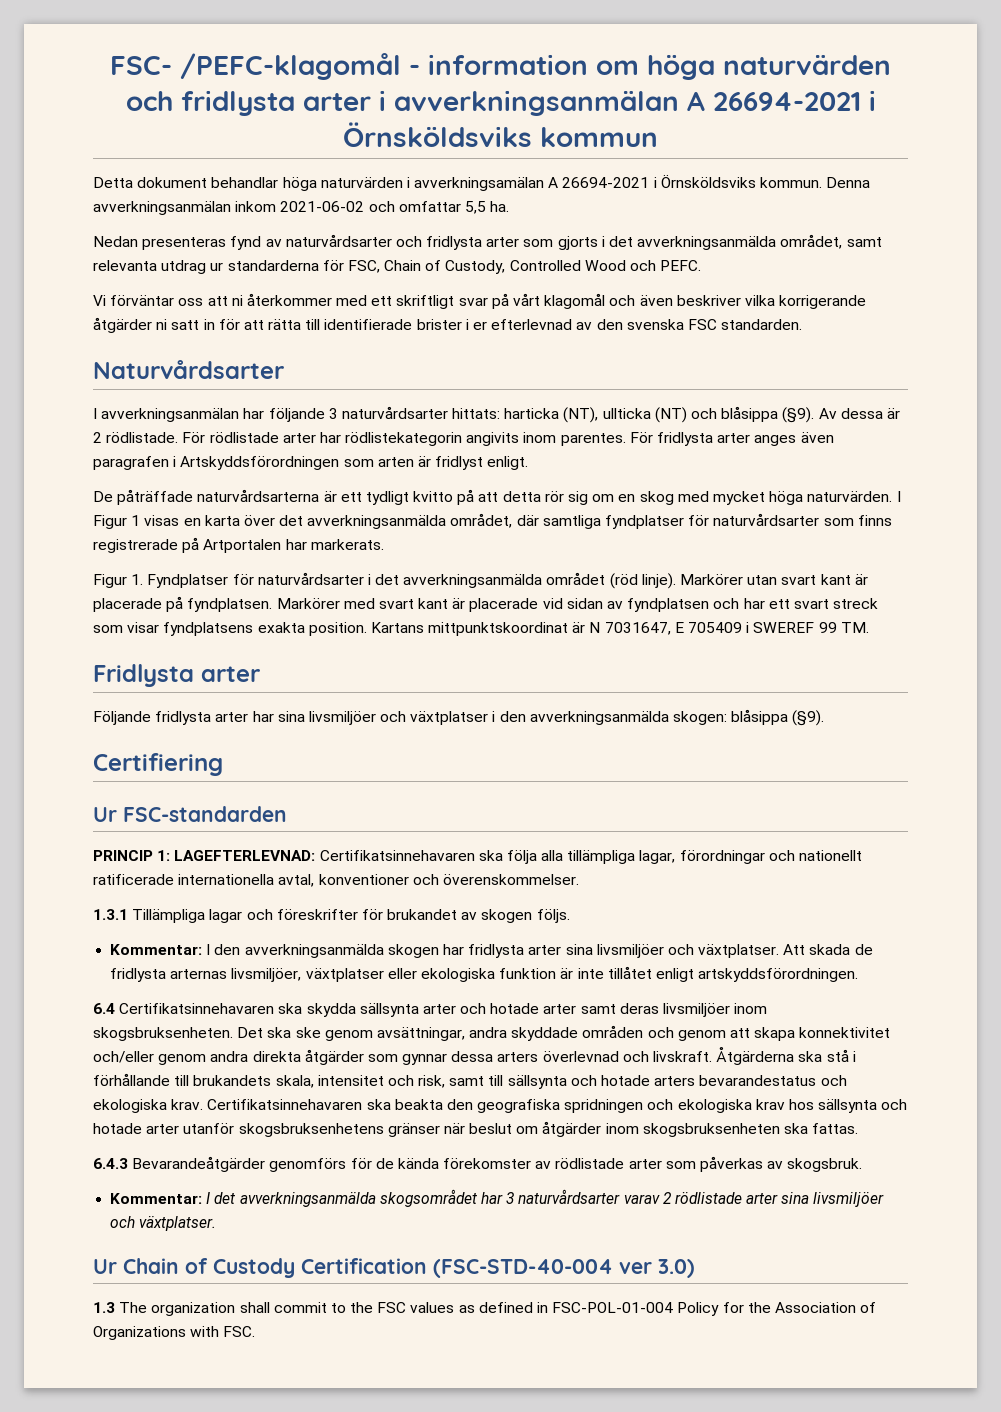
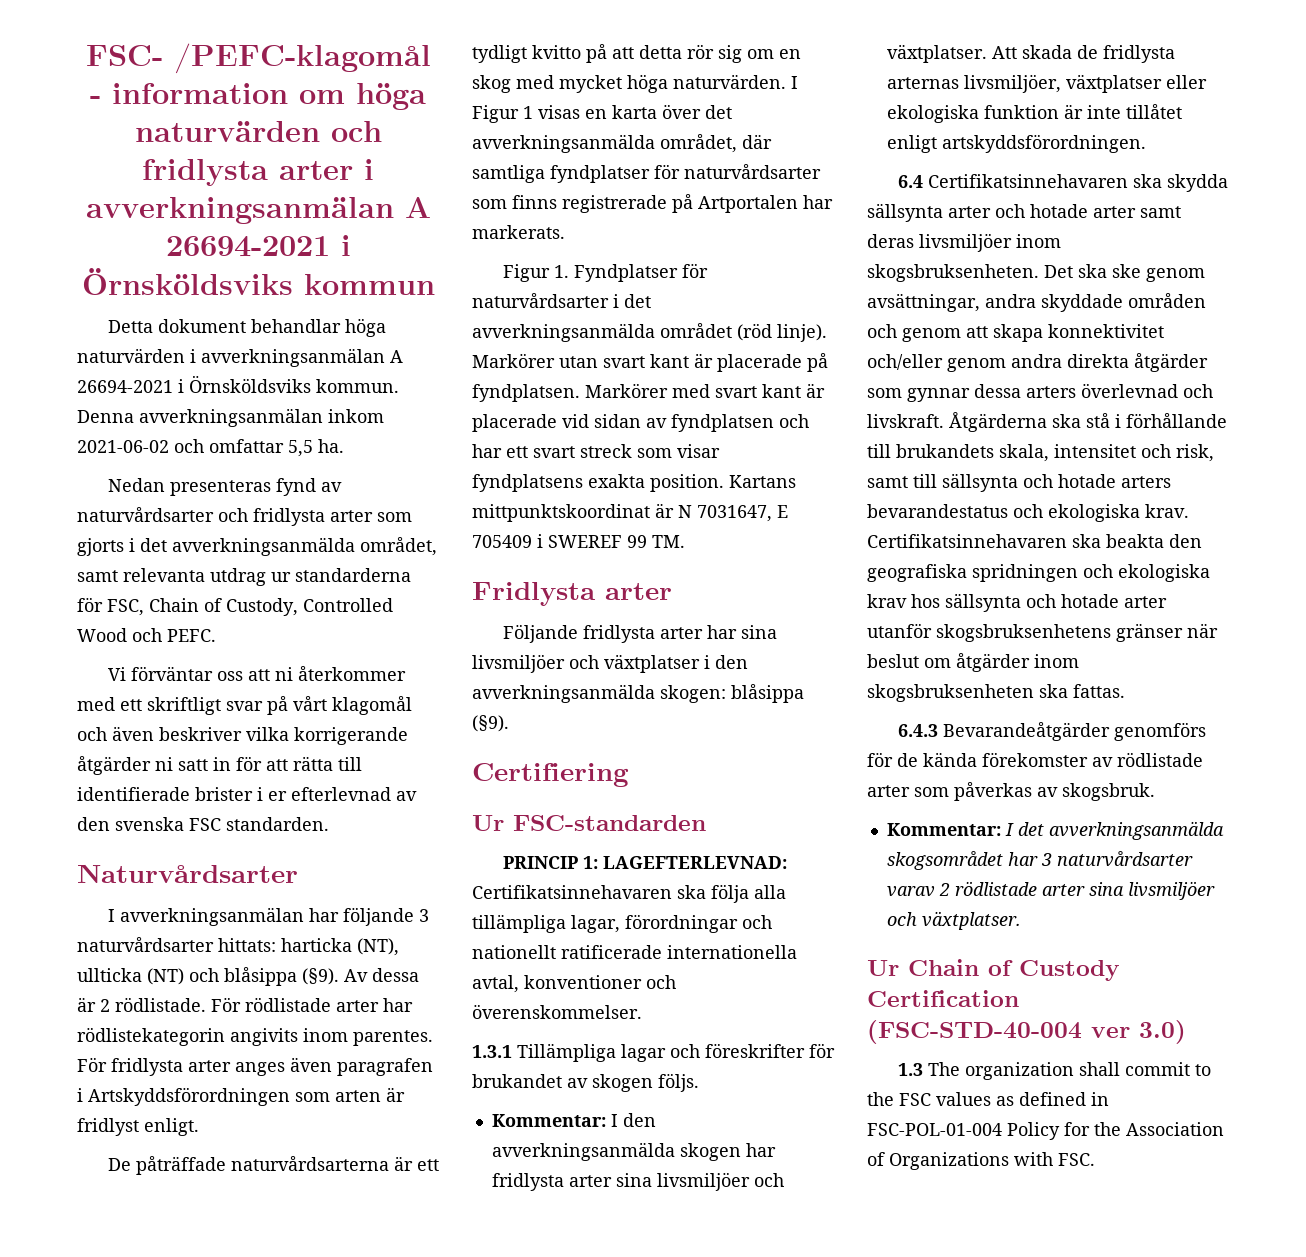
[414,177,545,191] avverkningsamälan -> [201,348,385,367] avverkningsanmälan

